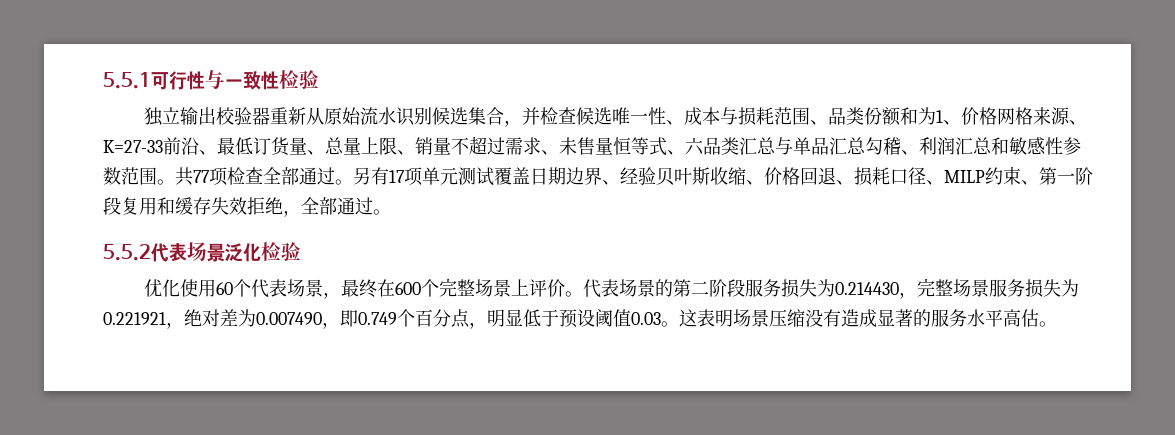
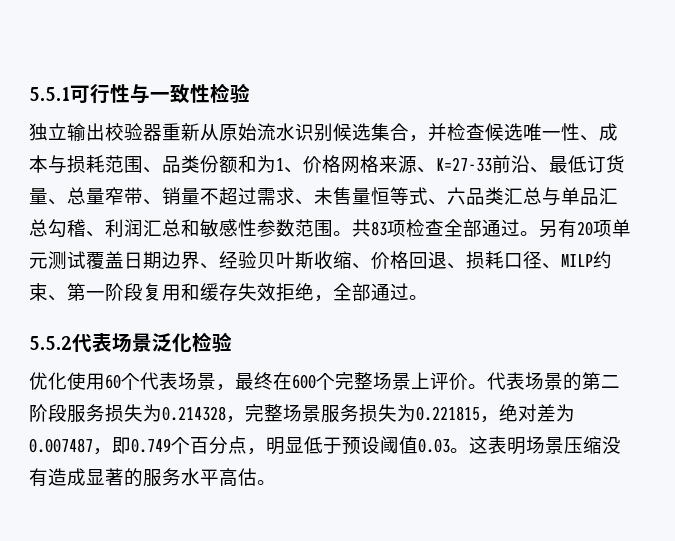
[361,137,397,155] 上限 -> [105,187,143,205] 窄带
[193,170,210,183] 77 -> [371,221,387,236] 83
[389,170,405,183] 17 -> [577,221,593,236] 20
[834,282,899,295] 0.214430 -> [162,406,226,421] 0.214328
[103,312,166,325] 0.221921 -> [416,406,480,421] 0.221815
[256,312,322,325] 0.007490 -> [29,438,93,453] 0.007487

